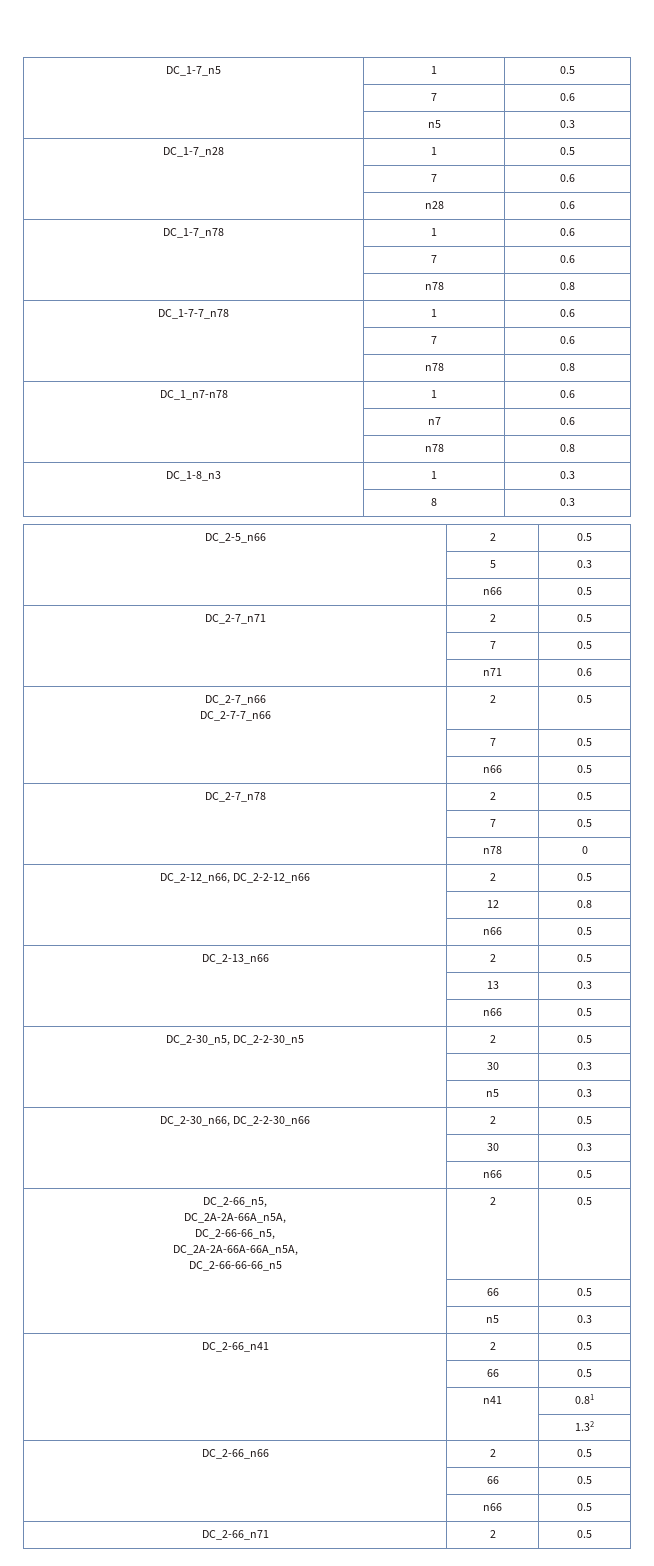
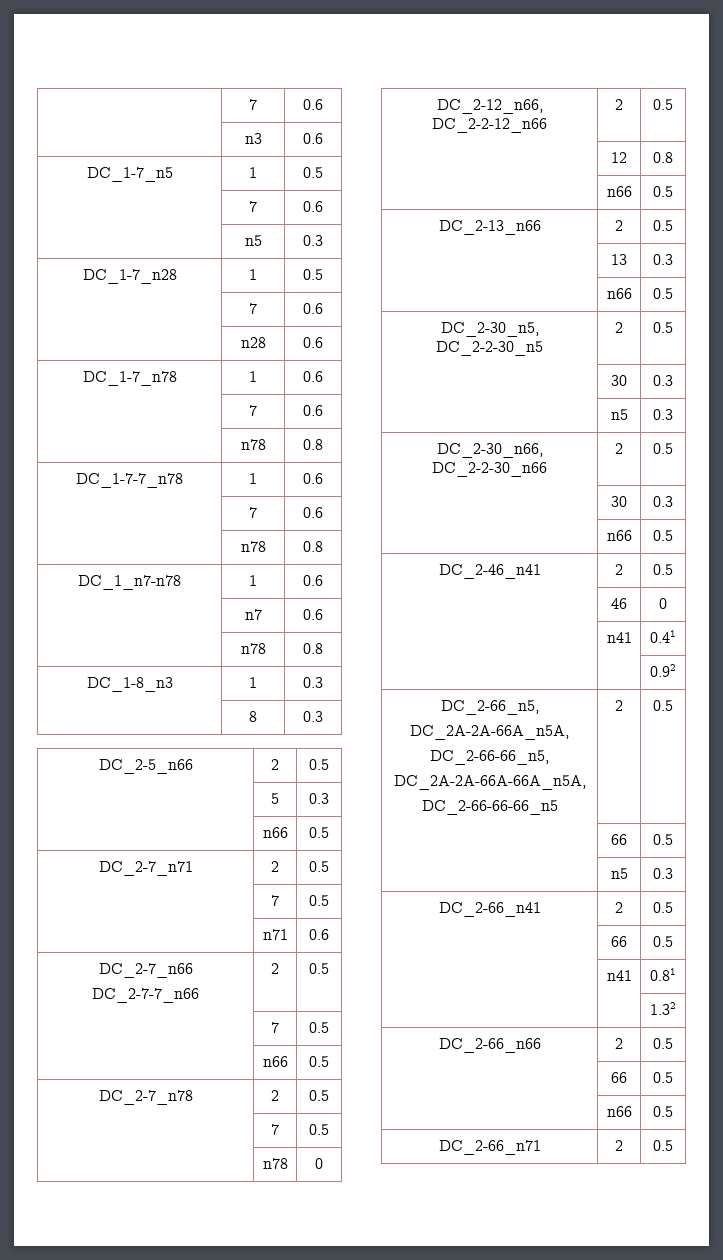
(166, 71) none -> [249,99,257,110] [303,99,323,110] [244,133,262,144] [303,133,323,144] | 7 | 0.6 // | n3 | 0.6 //
(592, 1174) none -> [438,564,541,579] [615,564,623,575] [653,564,673,575] [611,598,627,609] [659,598,667,609] [606,632,632,643] [650,630,676,643] [650,664,676,677] // DC_2-46_n41 | 2 | 0.5 // | 46 | 0 // | n41 | 0.41 // | | 0.92

